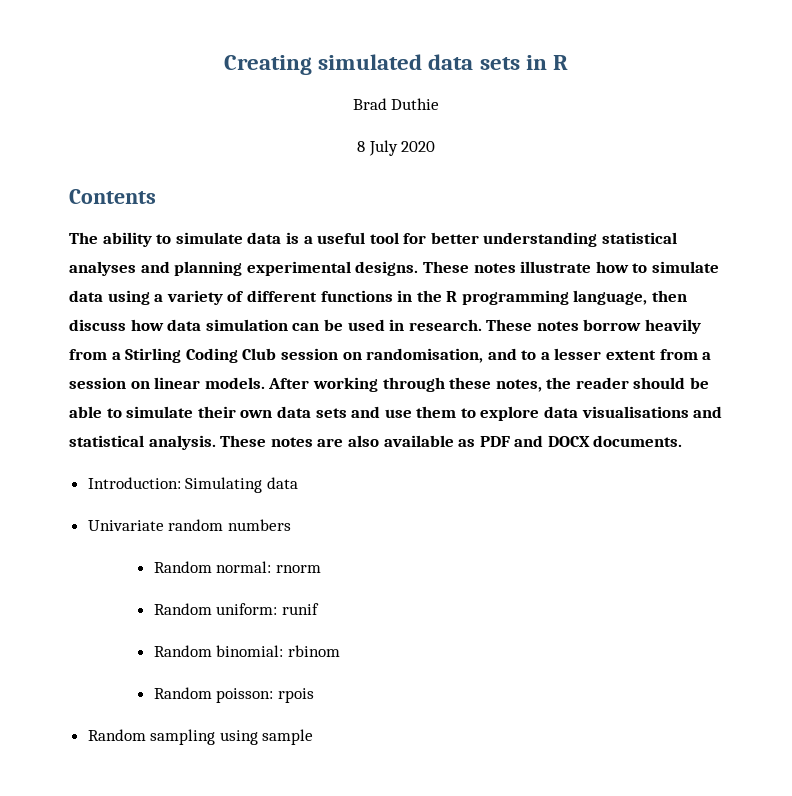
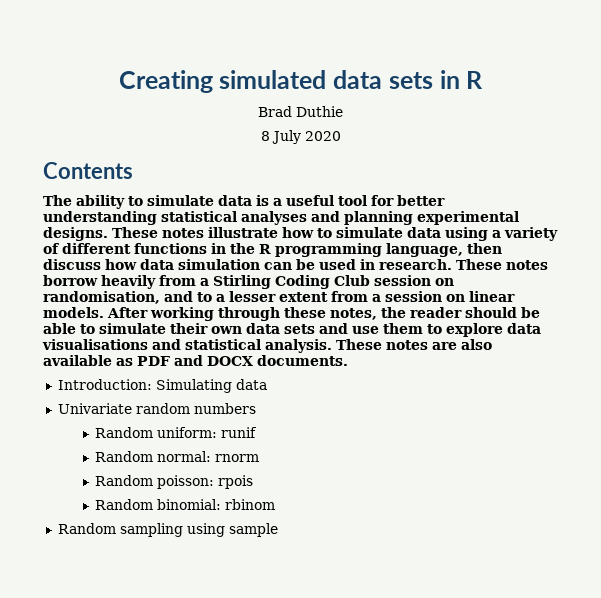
(291, 525) none -> [94,427,257,438] // Random uniform: runif
[216,603,319,615] uniform: runif -> [156,475,253,489] poisson: rpois
[153,687,314,703] // Random poisson: rpois -> (275, 504) none

